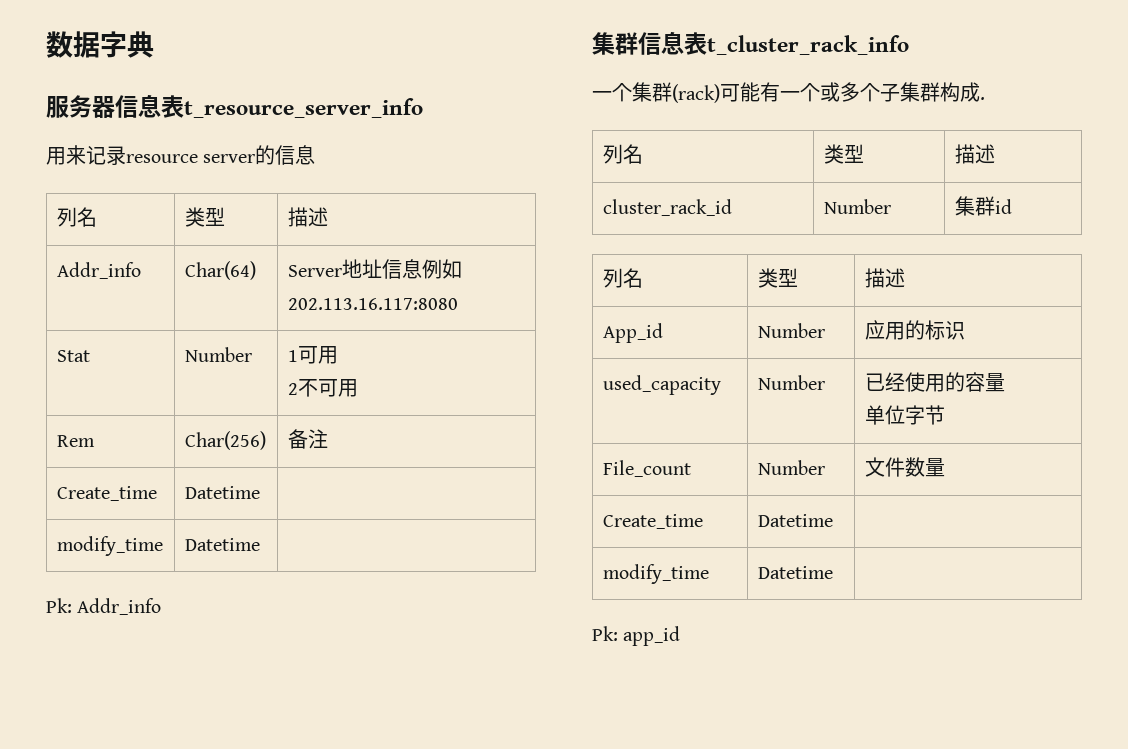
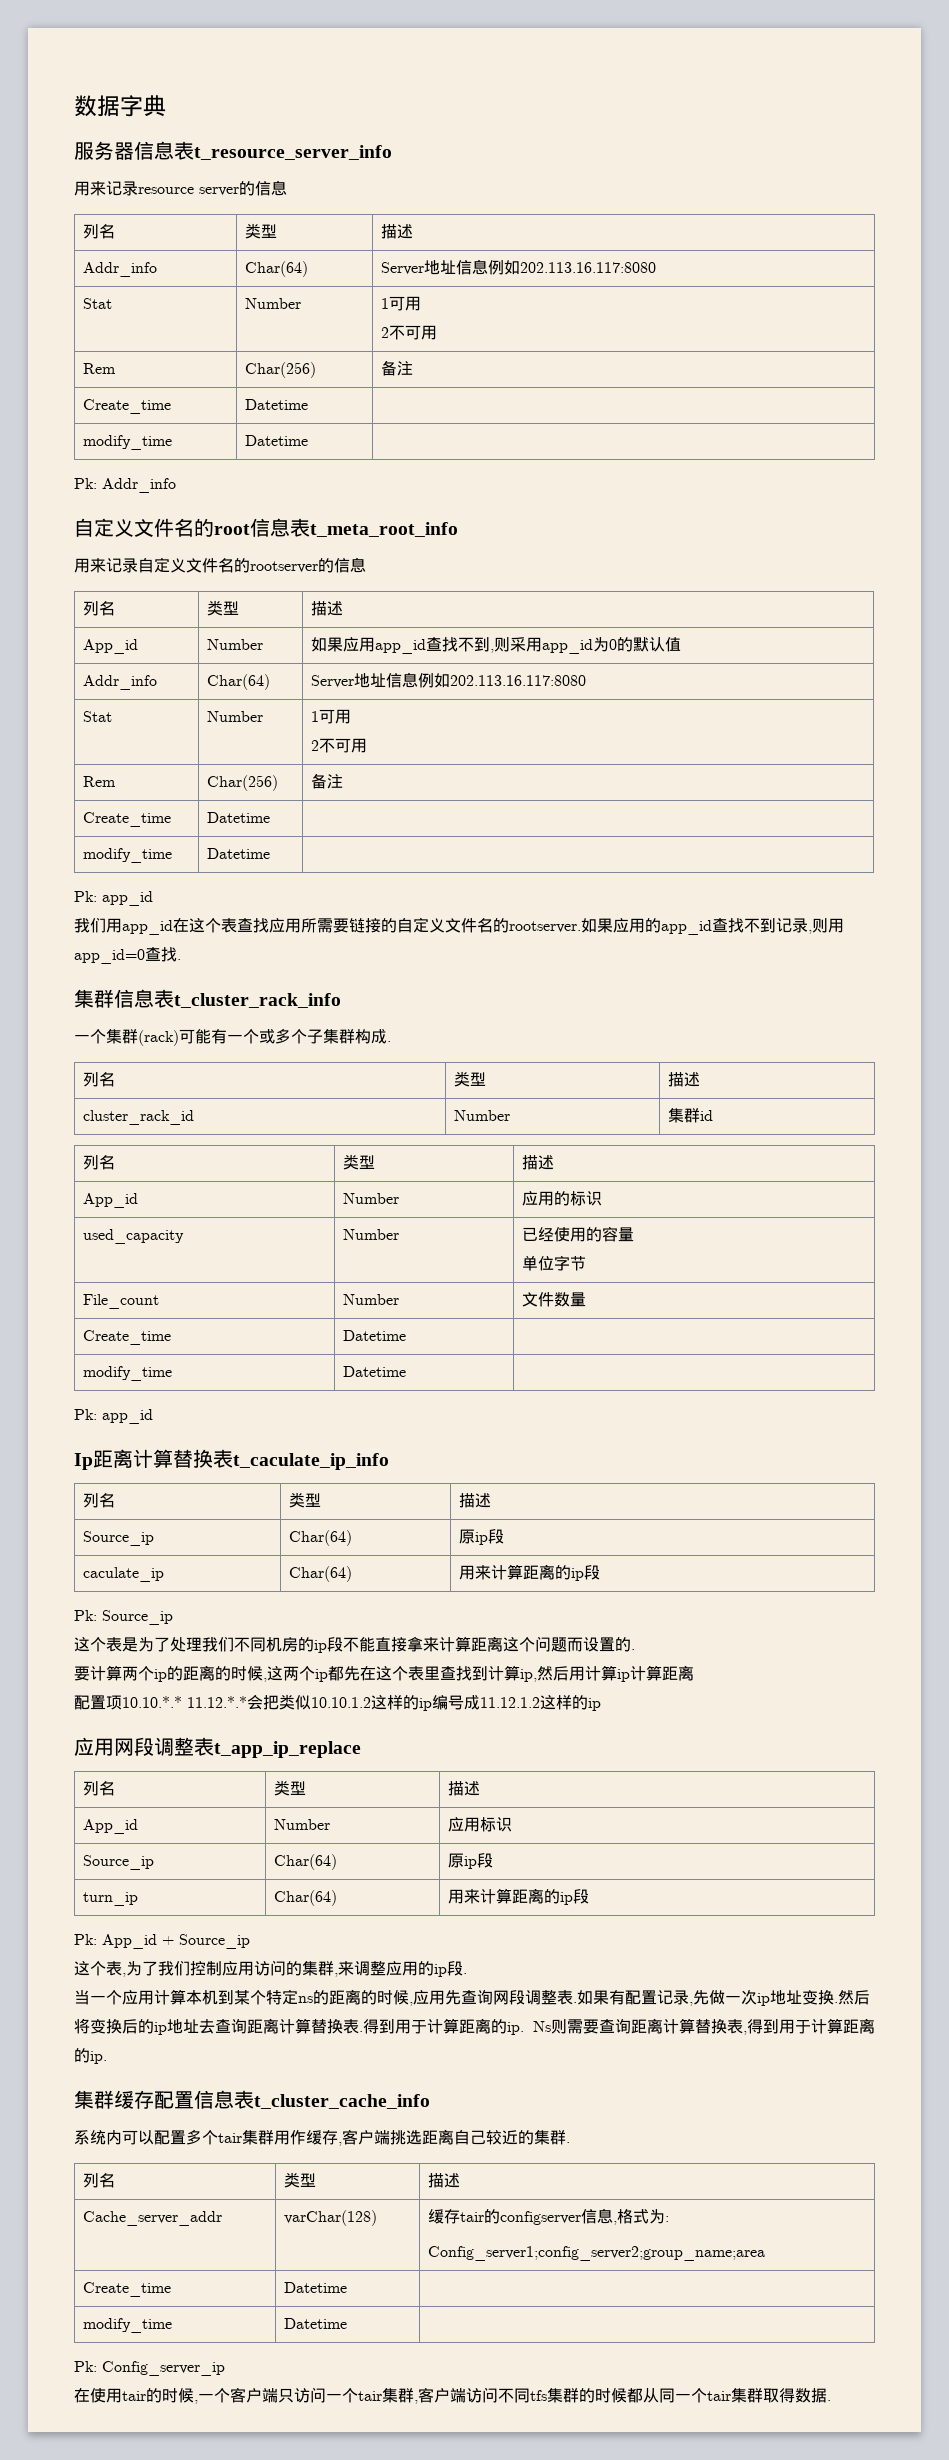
(162, 606) none -> [74,518,458,537] [74,557,366,573] [82,601,115,616] [206,600,239,616] [310,601,343,616] [82,639,138,654] [206,639,263,650] [310,637,681,654] [82,675,157,690] [206,674,270,690] [310,672,586,688] [82,711,112,722] [206,711,263,722] [310,709,351,724] [310,738,367,753] [82,776,116,787] [206,775,278,791] [310,773,343,789] [82,812,171,827] [206,812,270,823] [82,848,172,863] [206,848,270,859] [74,891,153,906] [74,917,844,935] [74,947,181,964] // 自定义文件名的root信息表t_meta_root_info // 用来记录自定义文件名的rootserver的信息 // 列名 | 类型 | 描述 // App_id | Number | 如果应用app_id查找不到,则采用app_id为0的默认值 // Addr_info | Char(64) | Server地址信息例如202.113.16.117:8080 // Stat | Number | 1可用 // 2不可用 // Rem | Char(256) | 备注 // Create_time | Datetime | // modify_time | Datetime | // Pk: app_id // 我们用app_id在这个表查找应用所需要链接的自定义文件名的rootserver.如果应用的app_id查找不到记录,则用app_id=0查找.
(681, 636) none -> [74,1449,389,1470] [82,1493,115,1508] [288,1492,321,1508] [458,1493,491,1508] [82,1531,154,1546] [288,1530,352,1546] [458,1529,504,1545] [82,1567,164,1582] [288,1566,352,1582] [458,1564,600,1581] [74,1610,173,1625] [74,1636,635,1653] [74,1665,694,1682] [74,1694,601,1711] [74,1737,361,1758] [82,1781,115,1796] [273,1780,306,1796] [447,1781,480,1796] [82,1819,138,1834] [273,1819,330,1830] [447,1817,512,1832] [82,1855,154,1870] [273,1854,337,1870] [447,1853,493,1869] [82,1892,138,1906] [273,1890,337,1906] [447,1888,589,1905] [74,1934,250,1949] [74,1960,467,1977] [74,1989,870,2006] [74,2018,875,2035] [74,2048,107,2064] [74,2090,430,2109] [74,2129,570,2146] [82,2173,115,2188] [283,2172,316,2188] [427,2173,460,2188] [82,2211,222,2226] [283,2210,377,2226] [427,2208,669,2225] [427,2246,765,2261] [82,2282,171,2297] [283,2282,347,2293] [82,2318,172,2333] [283,2318,347,2329] [74,2361,225,2376] [74,2387,831,2404] // Ip距离计算替换表t_caculate_ip_info // 列名 | 类型 | 描述 // Source_ip | Char(64) | 原ip段 // caculate_ip | Char(64) | 用来计算距离的ip段 // Pk: Source_ip // 这个表是为了处理我们不同机房的ip段不能直接拿来计算距离这个问题而设置的. // 要计算两个ip的距离的时候,这两个ip都先在这个表里查找到计算ip,然后用计算ip计算距离 // 配置项10.10.*.* 11.12.*.*会把类似10.10.1.2这样的ip编号成11.12.1.2这样的ip // 应用网段调整表t_app_ip_replace // 列名 | 类型 | 描述 // App_id | Number | 应用标识 // Source_ip | Char(64) | 原ip段 // turn_ip | Char(64) | 用来计算距离的ip段 // Pk: App_id + Source_ip // 这个表,为了我们控制应用访问的集群,来调整应用的ip段. // 当一个应用计算本机到某个特定ns的距离的时候,应用先查询网段调整表.如果有配置记录,先做一次ip地址变换.然后将变换后的ip地址去查询距离计算替换表.得到用于计算距离的ip. Ns则需要查询距离计算替换表,得到用于计算距离的ip. // 集群缓存配置信息表t_cluster_cache_info // 系统内可以配置多个tair集群用作缓存,客户端挑选距离自己较近的集群. // 列名 | 类型 | 描述 // Cache_server_addr | varChar(128) | 缓存tair的configserver信息,格式为: // Config_server1;config_server2;group_name;area // Create_time | Datetime | // modify_time | Datetime | // Pk: Config_server_ip // 在使用tair的时候,一个客户端只访问一个tair集群,客户端访问不同tfs集群的时候都从同一个tair集群取得数据.

